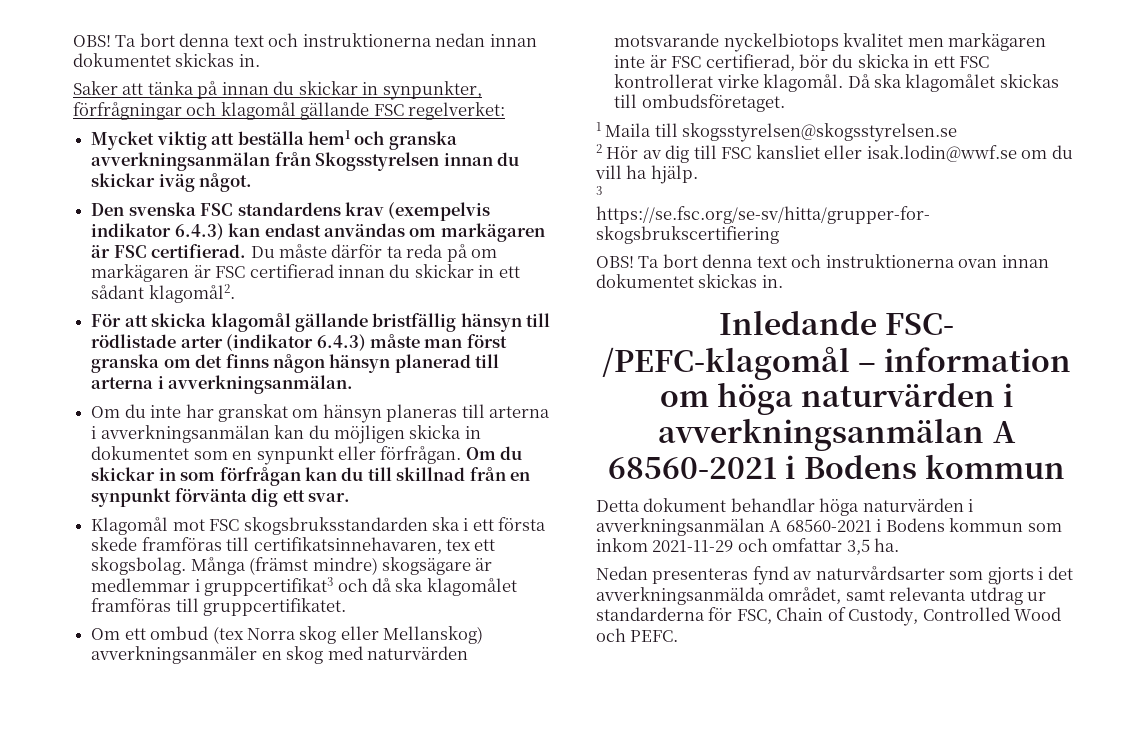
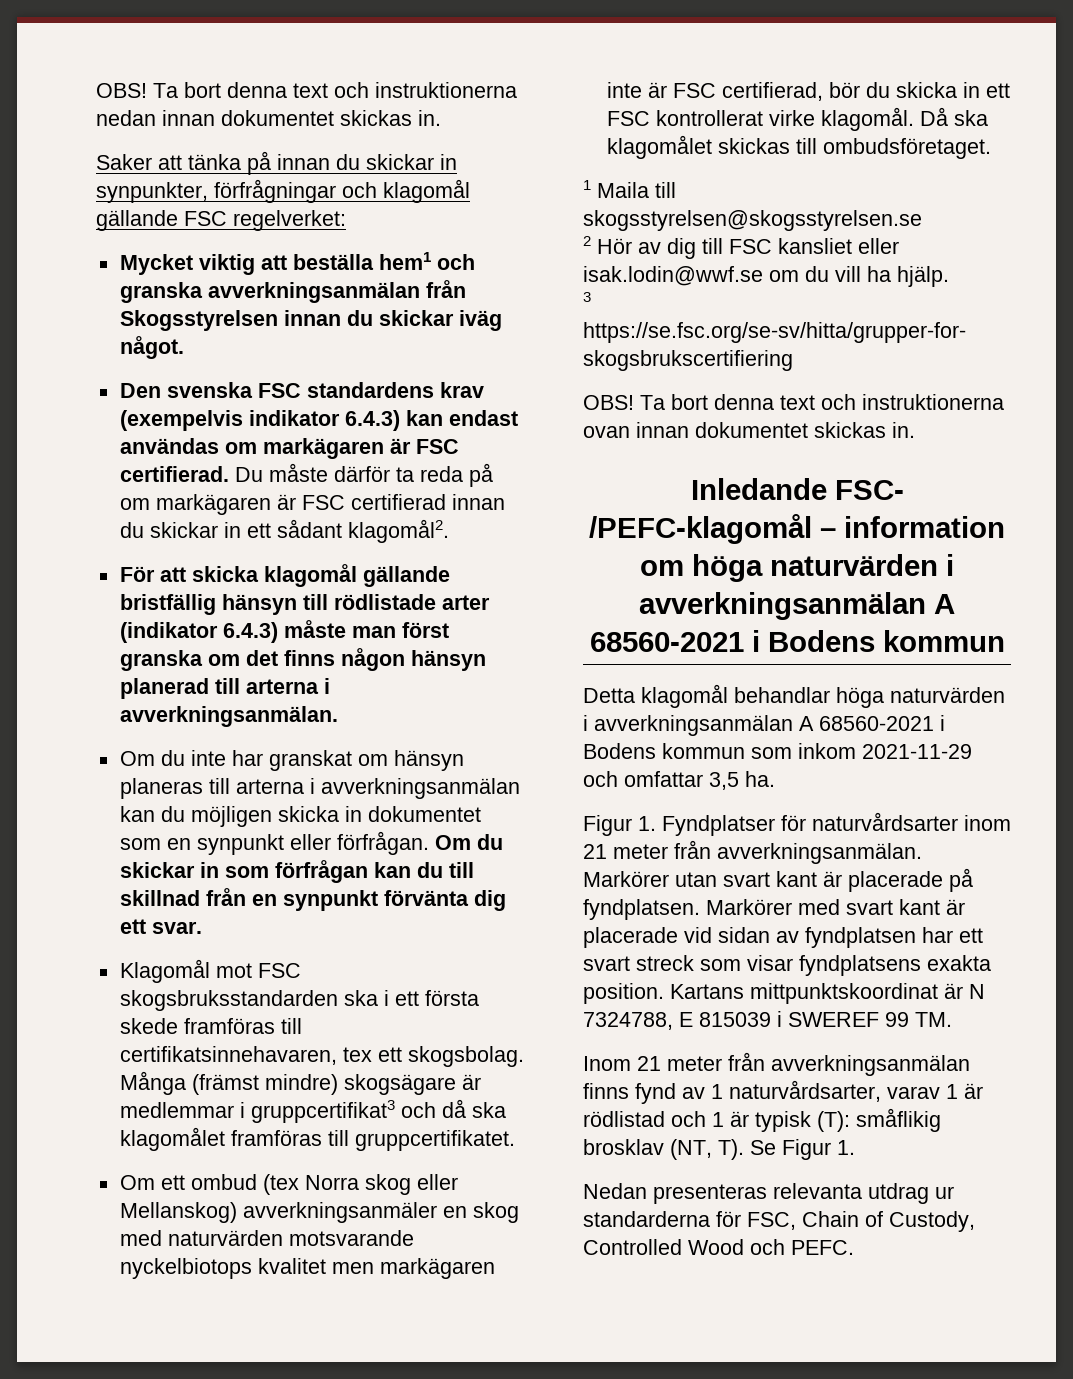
[643,498,727,512] dokument -> [641,684,728,708] klagomål
[596,566,1073,585] [596,587,885,605] Nedan presenteras fynd av naturvårdsarter som gjorts i det avverkningsanmälda området, samt -> [583,812,1011,836] [583,840,922,864] [583,868,973,892] [583,899,965,920] [583,927,983,948] [583,955,991,976] [583,983,985,1004] [583,1011,952,1030] [583,1052,970,1076] [583,1080,983,1104] [583,1108,941,1132] [583,1139,855,1160] [583,1183,767,1204] Figur 1. Fyndplatser för naturvårdsarter inom 21 meter från avverkningsanmälan. Markörer utan svart kant är placerade på fyndplatsen. Markörer med svart kant är placerade vid sidan av fyndplatsen har ett svart streck som visar fyndplatsens exakta position. Kartans mittpunktskoordinat är N 7324788, E 815039 i SWEREF 99 TM. // Inom 21 meter från avverkningsanmälan finns fynd av 1 naturvårdsarter, varav 1 är rödlistad och 1 är typisk (T): småflikig brosklav (NT, T). Se Figur 1. // Nedan presenteras

